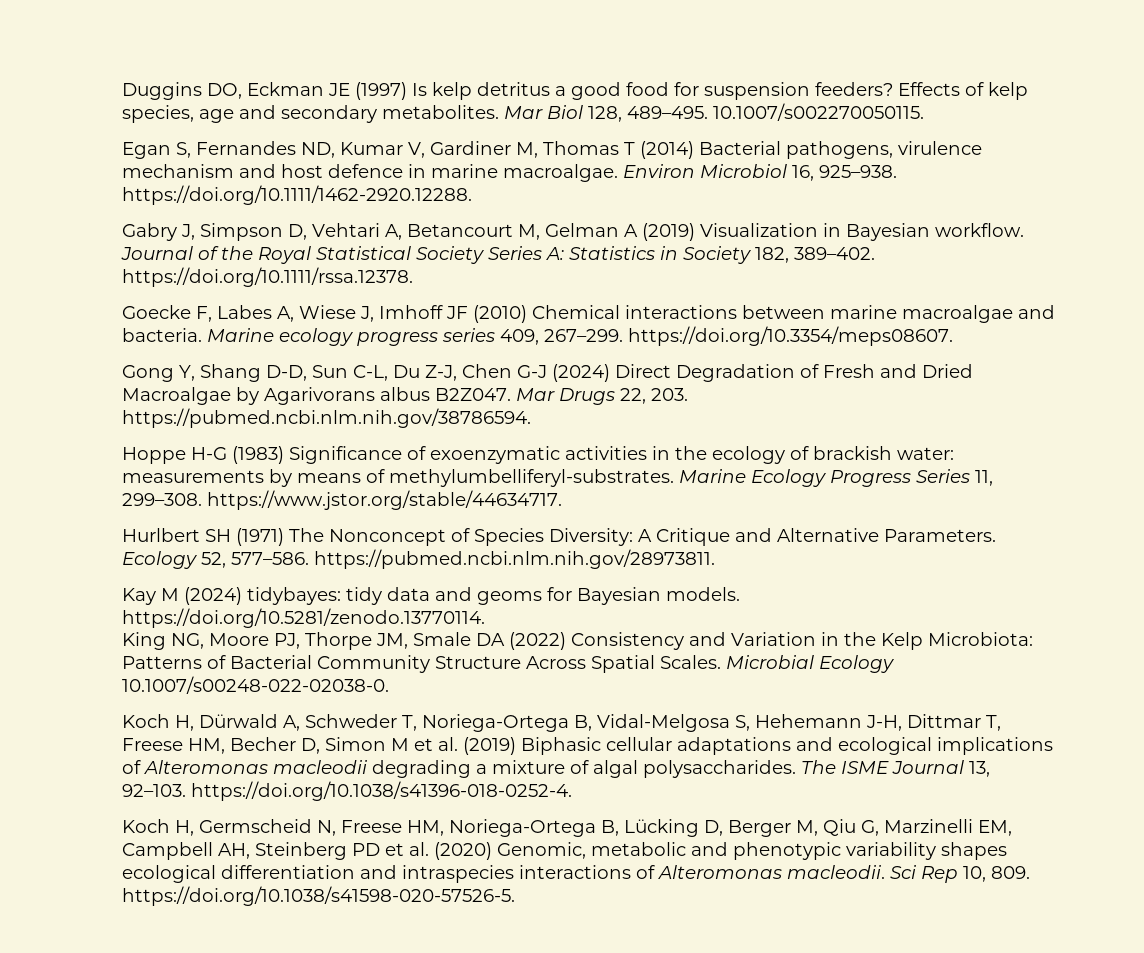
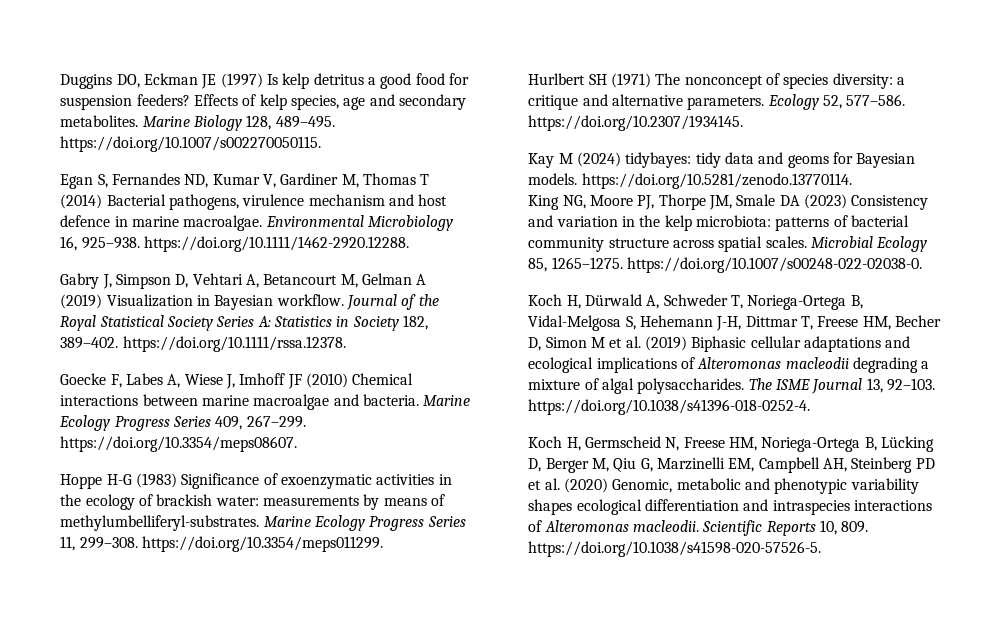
[503,105,583,119] Mar Biol -> [142,115,243,131] Marine Biology
[712,103,924,121] 10.1007/s002270050115. -> [60,136,322,152] https://doi.org/10.1007/s002270050115.
[622,164,787,178] Environ Microbiol -> [265,215,454,231] Environmental Microbiology
[278,328,495,346] ecology progress series -> [59,415,212,431] Ecology Progress Series
[121,364,973,382] [121,387,688,405] [121,408,531,428] // Gong Y, Shang D-D, Sun C-L, Du Z-J, Chen G-J (2024) Direct Degradation of Fresh and Dried Macroalgae by Agarivorans albus B2Z047. Mar Drugs 22, 203. https://pubmed.ncbi.nlm.nih.gov/38786594. -> (298, 444) none
[206,490,562,510] https://www.jstor.org/stable/44634717. -> [142,536,384,552] https://doi.org/10.3354/meps011299.
[328,528,996,546] Nonconcept of Species Diversity: A Critique and Alternative Parameters. -> [684,73,905,89] [528,94,765,110] nonconcept of species diversity: a critique and alternative parameters.
[313,549,715,569] https://pubmed.ncbi.nlm.nih.gov/28973811. -> [528,115,744,131] https://doi.org/10.2307/1934145.
[508,632,566,650] (2022) -> [803,194,847,209] (2023)
[730,632,1033,650] [121,655,894,673] [121,676,389,694] Variation in the Kelp Microbiota: Patterns of Bacterial Community Structure Across Spatial Scales. Microbial Ecology 10.1007/s00248-022-02038-0. -> [556,215,909,231] [528,236,928,252] [528,257,923,273] variation in the kelp microbiota: patterns of bacterial community structure across spatial scales. Microbial Ecology 85, 1265–1275. https://doi.org/10.1007/s00248-022-02038-0.
[889,865,958,883] Sci Rep -> [702,520,816,536] Scientific Reports

